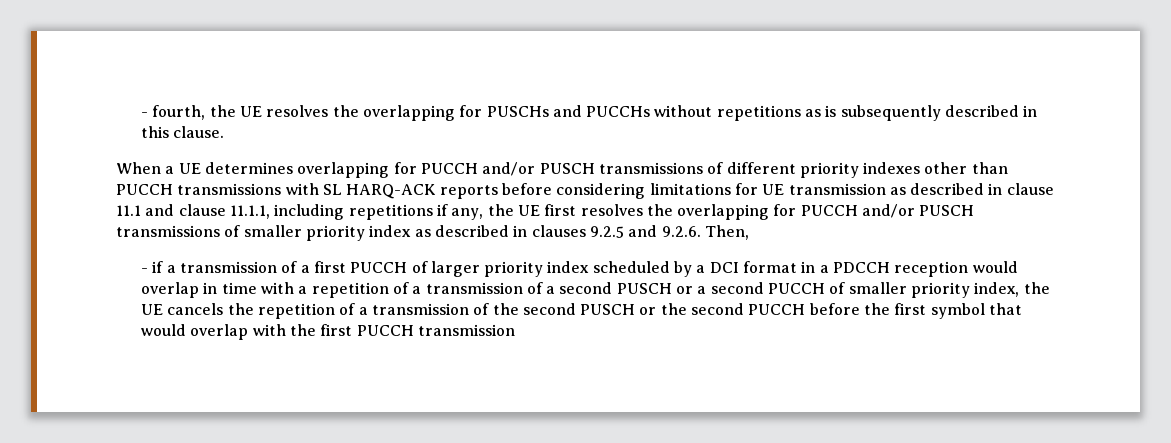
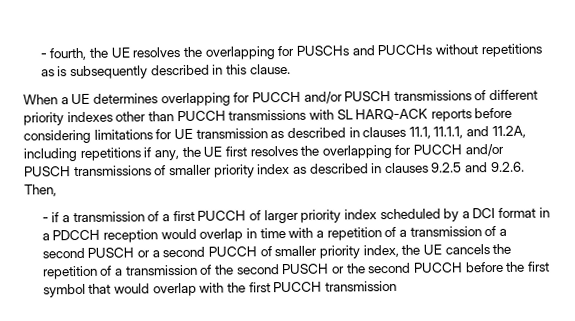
[1006,183,1054,195] [116,204,270,219] clause 11.1 and clause 11.1.1, -> [362,125,526,139] clauses 11.1, 11.1.1, and 11.2A,

